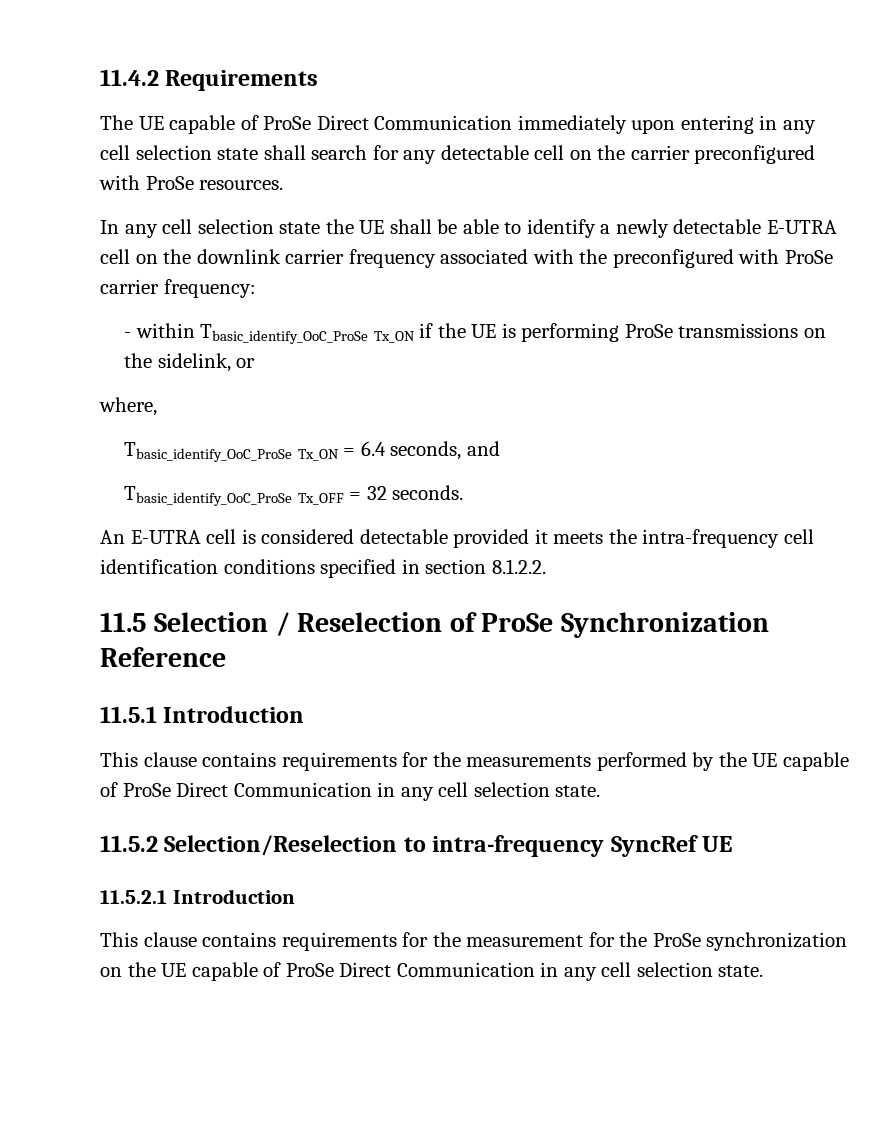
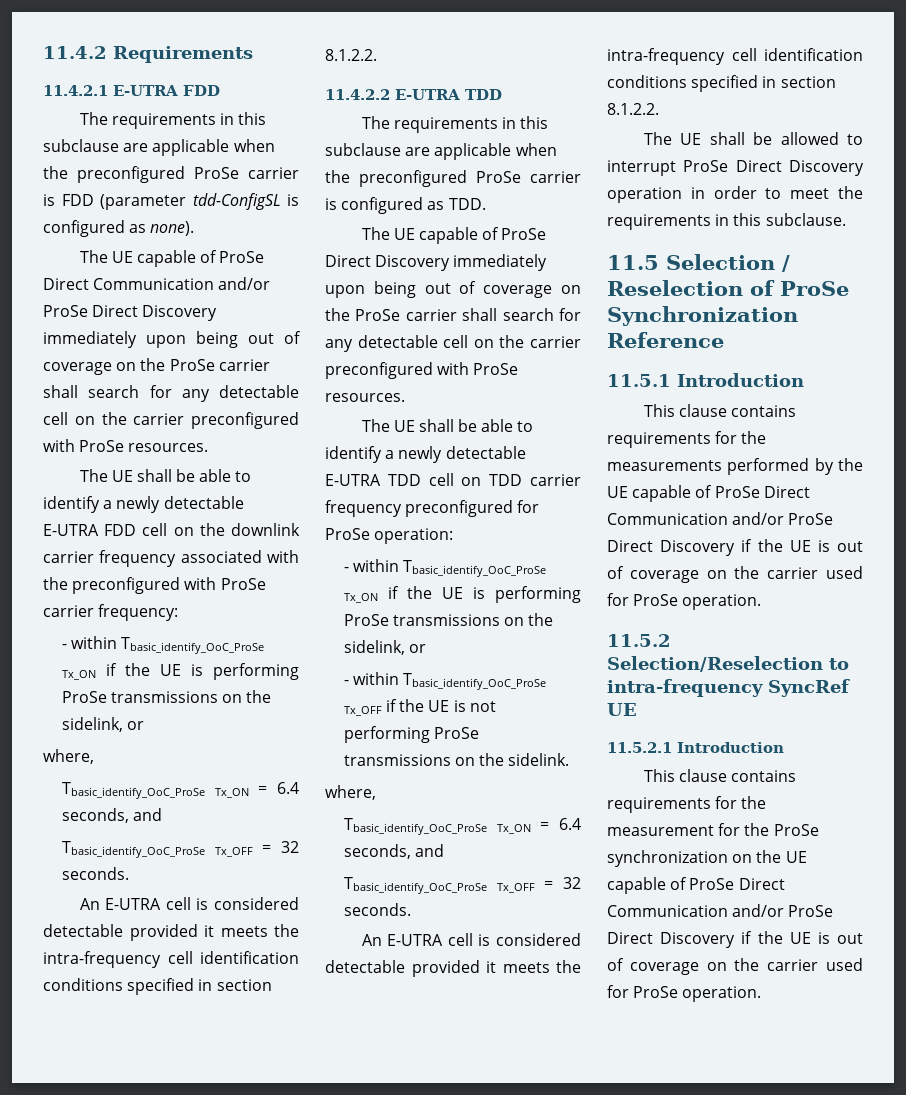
(319, 80) none -> [43,85,220,96] [79,112,267,129] [43,139,275,156] [43,166,299,183] [43,193,299,210] [43,220,195,237] // 11.4.2.1 E-UTRA FDD // The requirements in this subclause are applicable when the preconfigured ProSe carrier is FDD (parameter tdd-ConfigSL is configured as none).
[517,115,816,134] [100,145,259,160] immediately upon entering in any cell selection state -> [218,277,271,290] [43,305,218,321] [43,331,301,348] [43,358,270,375] and/or ProSe Direct Discovery immediately upon being out of coverage on the ProSe carrier
[100,219,354,238] In any cell selection state the -> [79,469,108,482] The
(838, 227) none -> [104,524,137,536] FDD
(546, 566) none -> [325,89,502,100] [361,116,549,133] [325,143,557,160] [325,170,581,187] [325,197,486,214] [361,227,547,244] [325,254,548,271] [325,281,581,298] [325,308,581,321] [325,335,581,352] [325,362,519,379] [325,393,405,402] [361,419,534,432] [325,446,526,463] [325,473,581,486] [325,500,540,517] [325,528,454,544] [343,559,547,577] [343,586,581,603] [343,613,554,626] [343,640,427,655] [343,672,547,690] [343,699,496,716] [343,726,480,743] [343,753,570,766] [325,785,376,800] [343,818,581,835] [343,844,445,859] [343,877,581,894] [343,903,411,916] [361,933,581,946] [325,960,581,977] [607,48,863,65] [607,75,836,92] [607,103,659,115] [643,132,863,145] [607,160,864,176] [607,186,863,203] [607,213,846,230] // 11.4.2.2 E-UTRA TDD // The requirements in this subclause are applicable when the preconfigured ProSe carrier is configured as TDD. // The UE capable of ProSe Direct Discovery immediately upon being out of coverage on the ProSe carrier shall search for any detectable cell on the carrier preconfigured with ProSe resources. // The UE shall be able to identify a newly detectable E-UTRA TDD cell on TDD carrier frequency preconfigured for ProSe operation: // - within Tbasic_identify_OoC_ProSe Tx_ON if the UE is performing ProSe transmissions on the sidelink, or // - within Tbasic_identify_OoC_ProSe Tx_OFF if the UE is not performing ProSe transmissions on the sidelink. // where, // Tbasic_identify_OoC_ProSe Tx_ON = 6.4 seconds, and // Tbasic_identify_OoC_ProSe Tx_OFF = 32 seconds. // An E-UTRA cell is considered detectable provided it meets the intra-frequency cell identification conditions specified in section 8.1.2.2. // The UE shall be allowed to interrupt ProSe Direct Discovery operation in order to meet the requirements in this subclause.
[377,782,601,801] in any cell selection state. -> [732,512,834,525] [607,539,863,556] [607,566,863,583] [607,593,762,610] and/or ProSe Direct Discovery if the UE is out of coverage on the carrier used for ProSe operation.
[540,962,764,981] in any cell selection state. -> [732,904,834,917] [607,931,863,948] [607,958,863,975] [607,985,762,1002] and/or ProSe Direct Discovery if the UE is out of coverage on the carrier used for ProSe operation.

